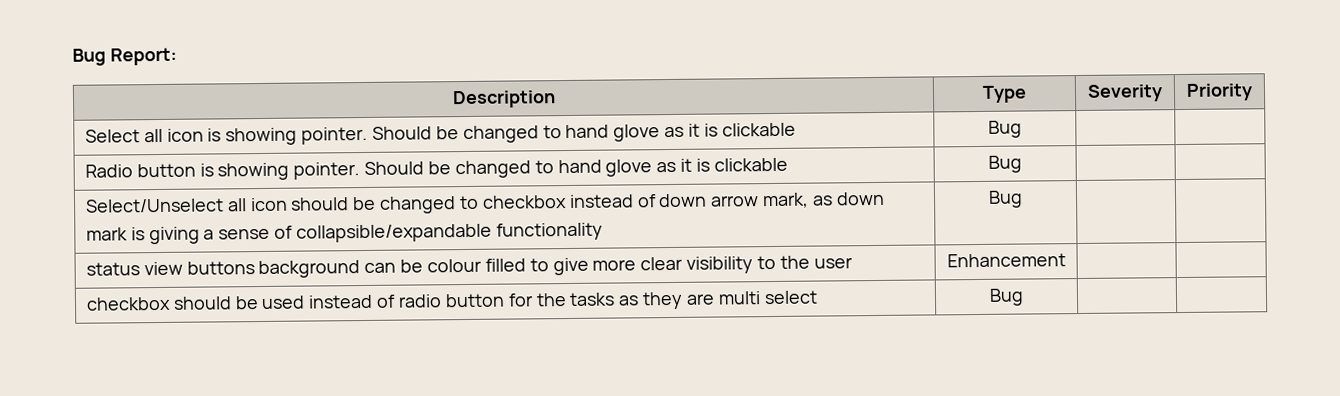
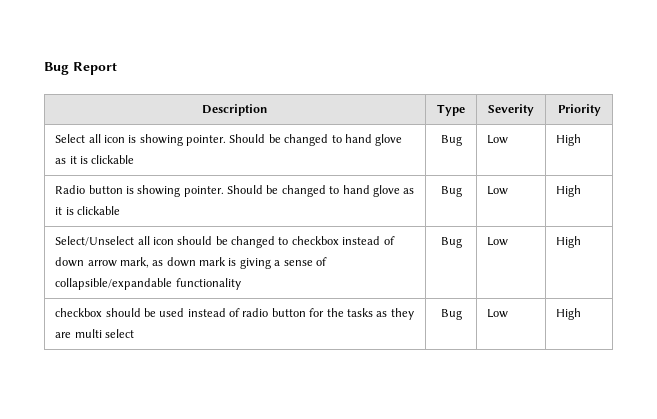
[72,47,177,66] Bug Report: -> [44,62,117,75] Bug Report
(1022, 129) | -> [487,135,509,144] [556,134,582,146] Low | High
(1022, 164) | -> [487,186,509,195] [556,185,582,197] Low | High
[85,255,853,279] [946,253,1066,268] | // status view buttons background can be colour filled to give more clear visibility to the user | Enhancement | | -> [487,237,509,246] [556,236,582,248] Low | High
(1024, 297) | -> [487,309,509,318] [556,308,582,320] Low | High

